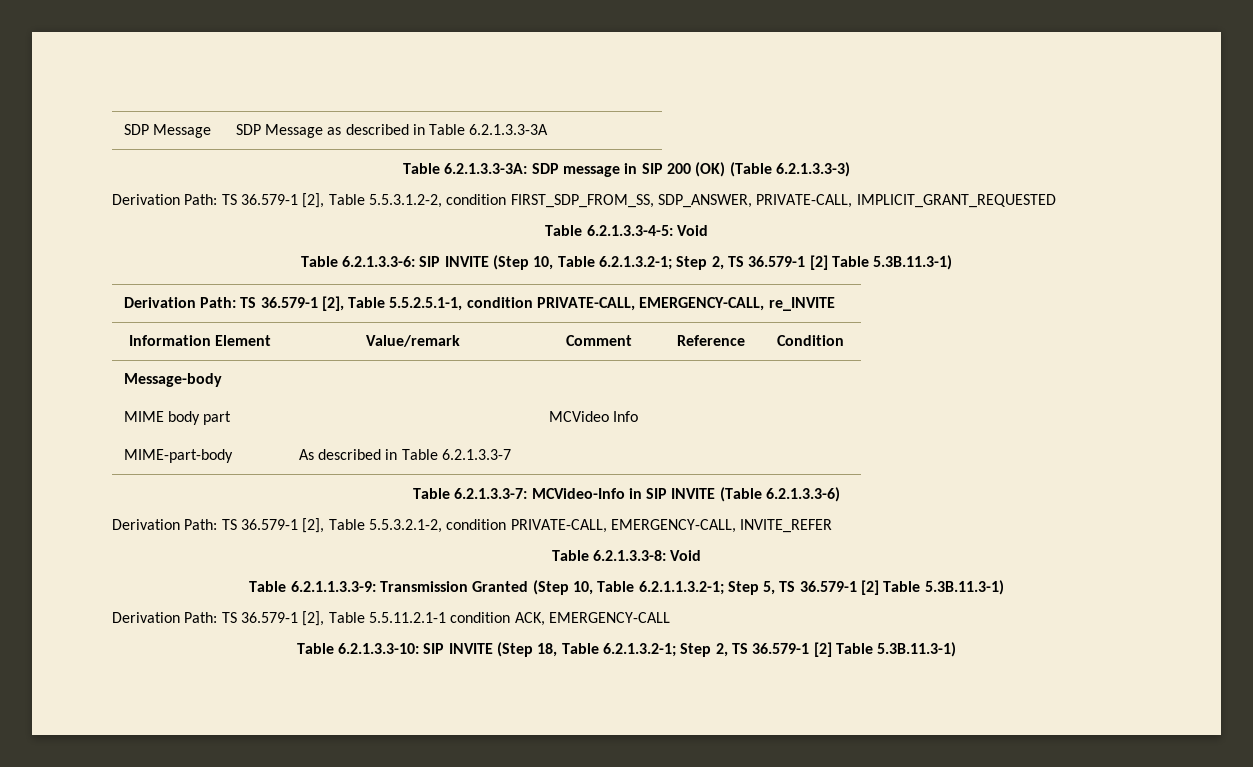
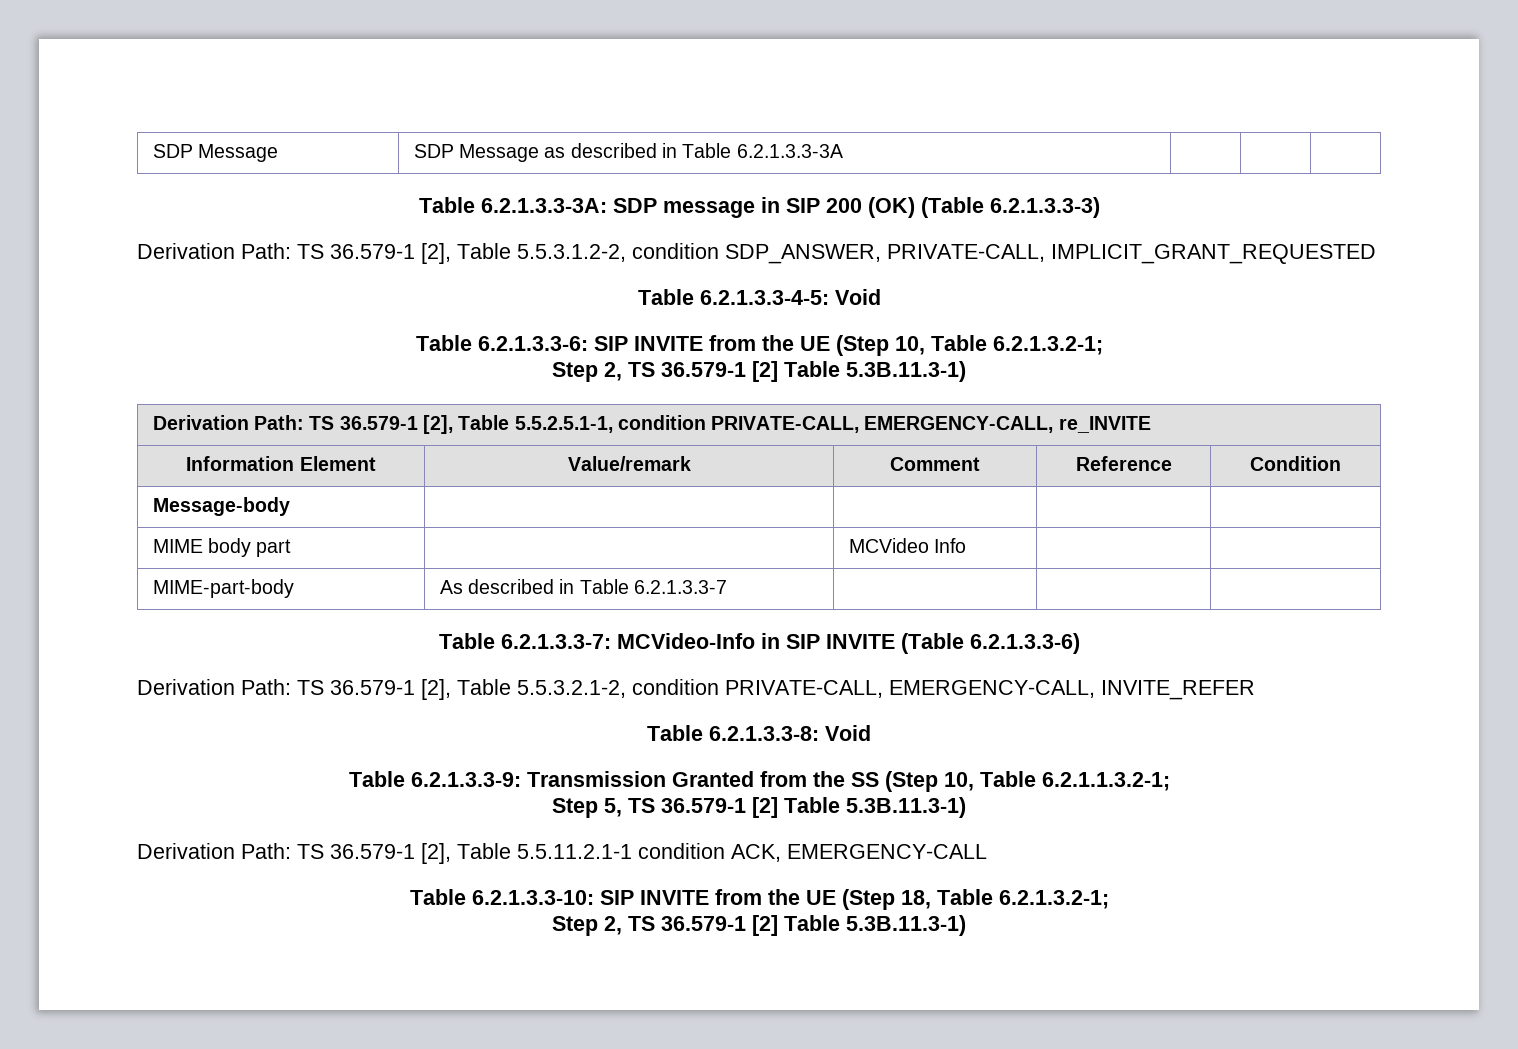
[510,194,654,208] FIRST_SDP_FROM_SS, -> (719, 251) none
(489, 261) none -> [708,335,830,351] from the UE
(672, 263) none -> (1103, 345) //
[290,581,376,592] 6.2.1.1.3.3-9: -> [410,772,521,787] 6.2.1.3.3-9:
(529, 586) none -> [759,771,879,787] from the SS
(724, 588) none -> (1170, 781) //
(493, 648) none -> [714,889,836,905] from the UE
(676, 650) none -> (1109, 899) //

